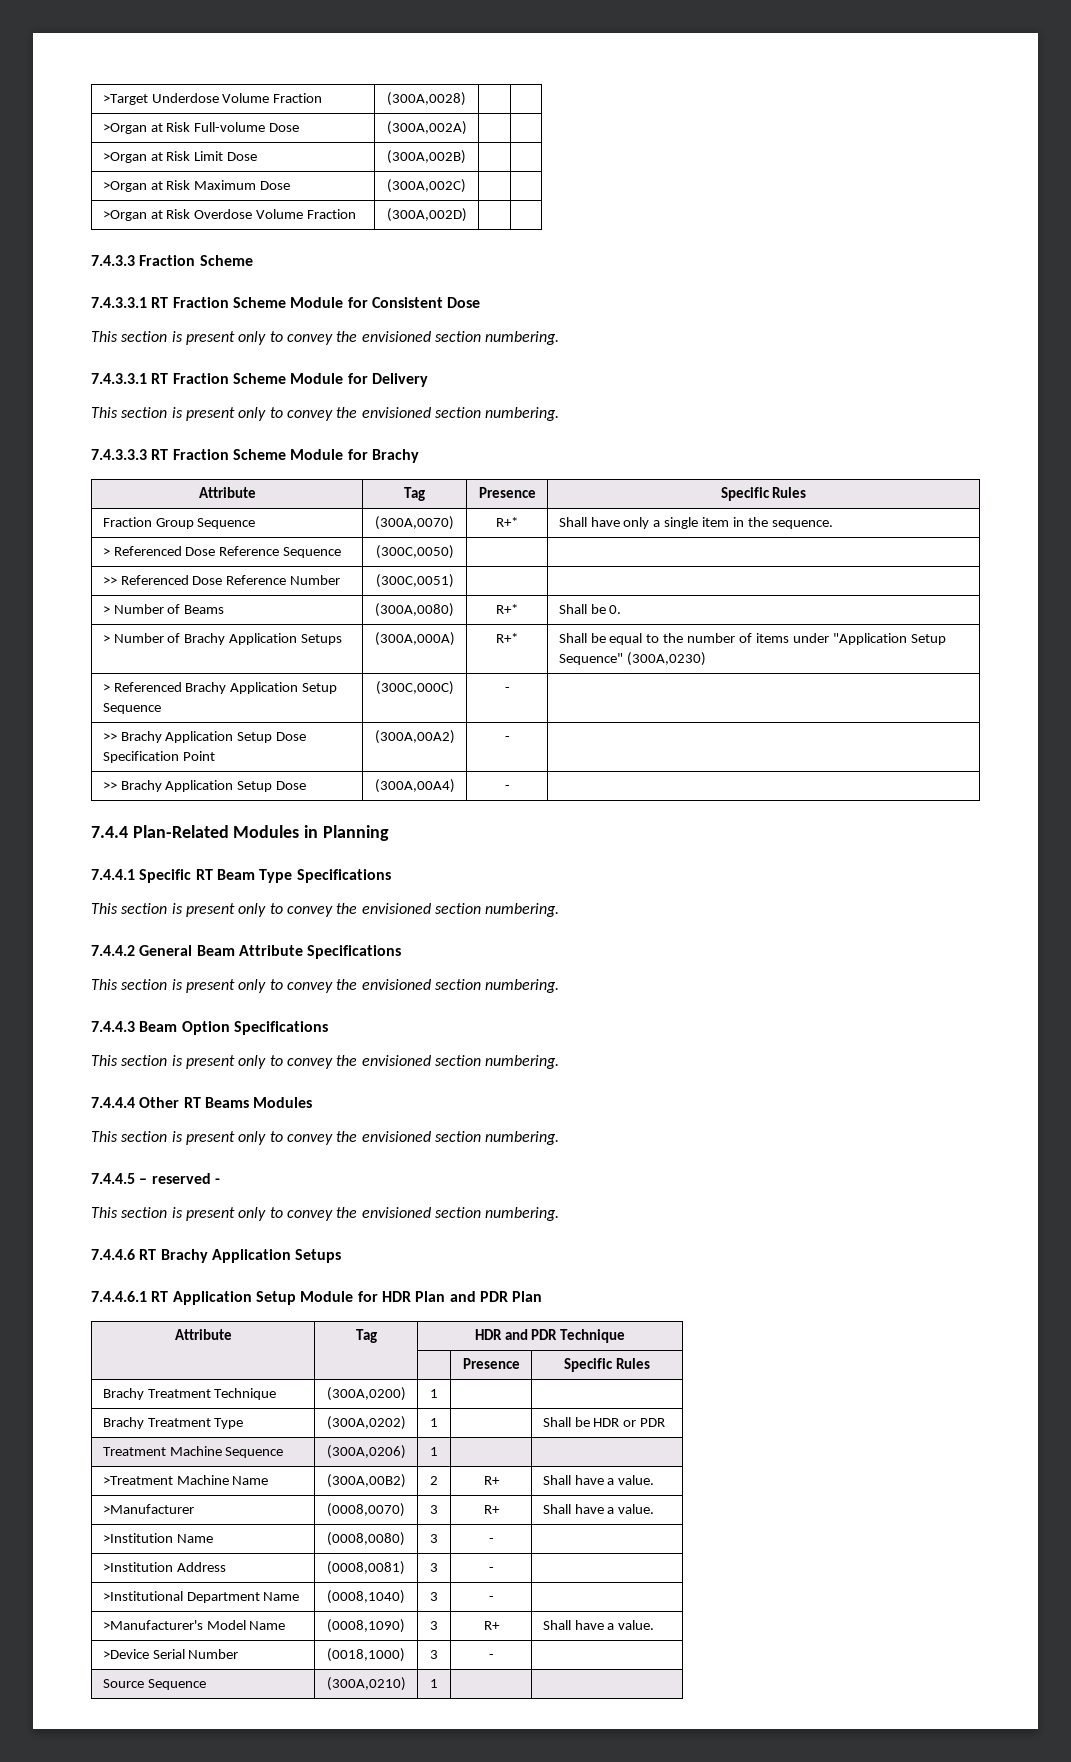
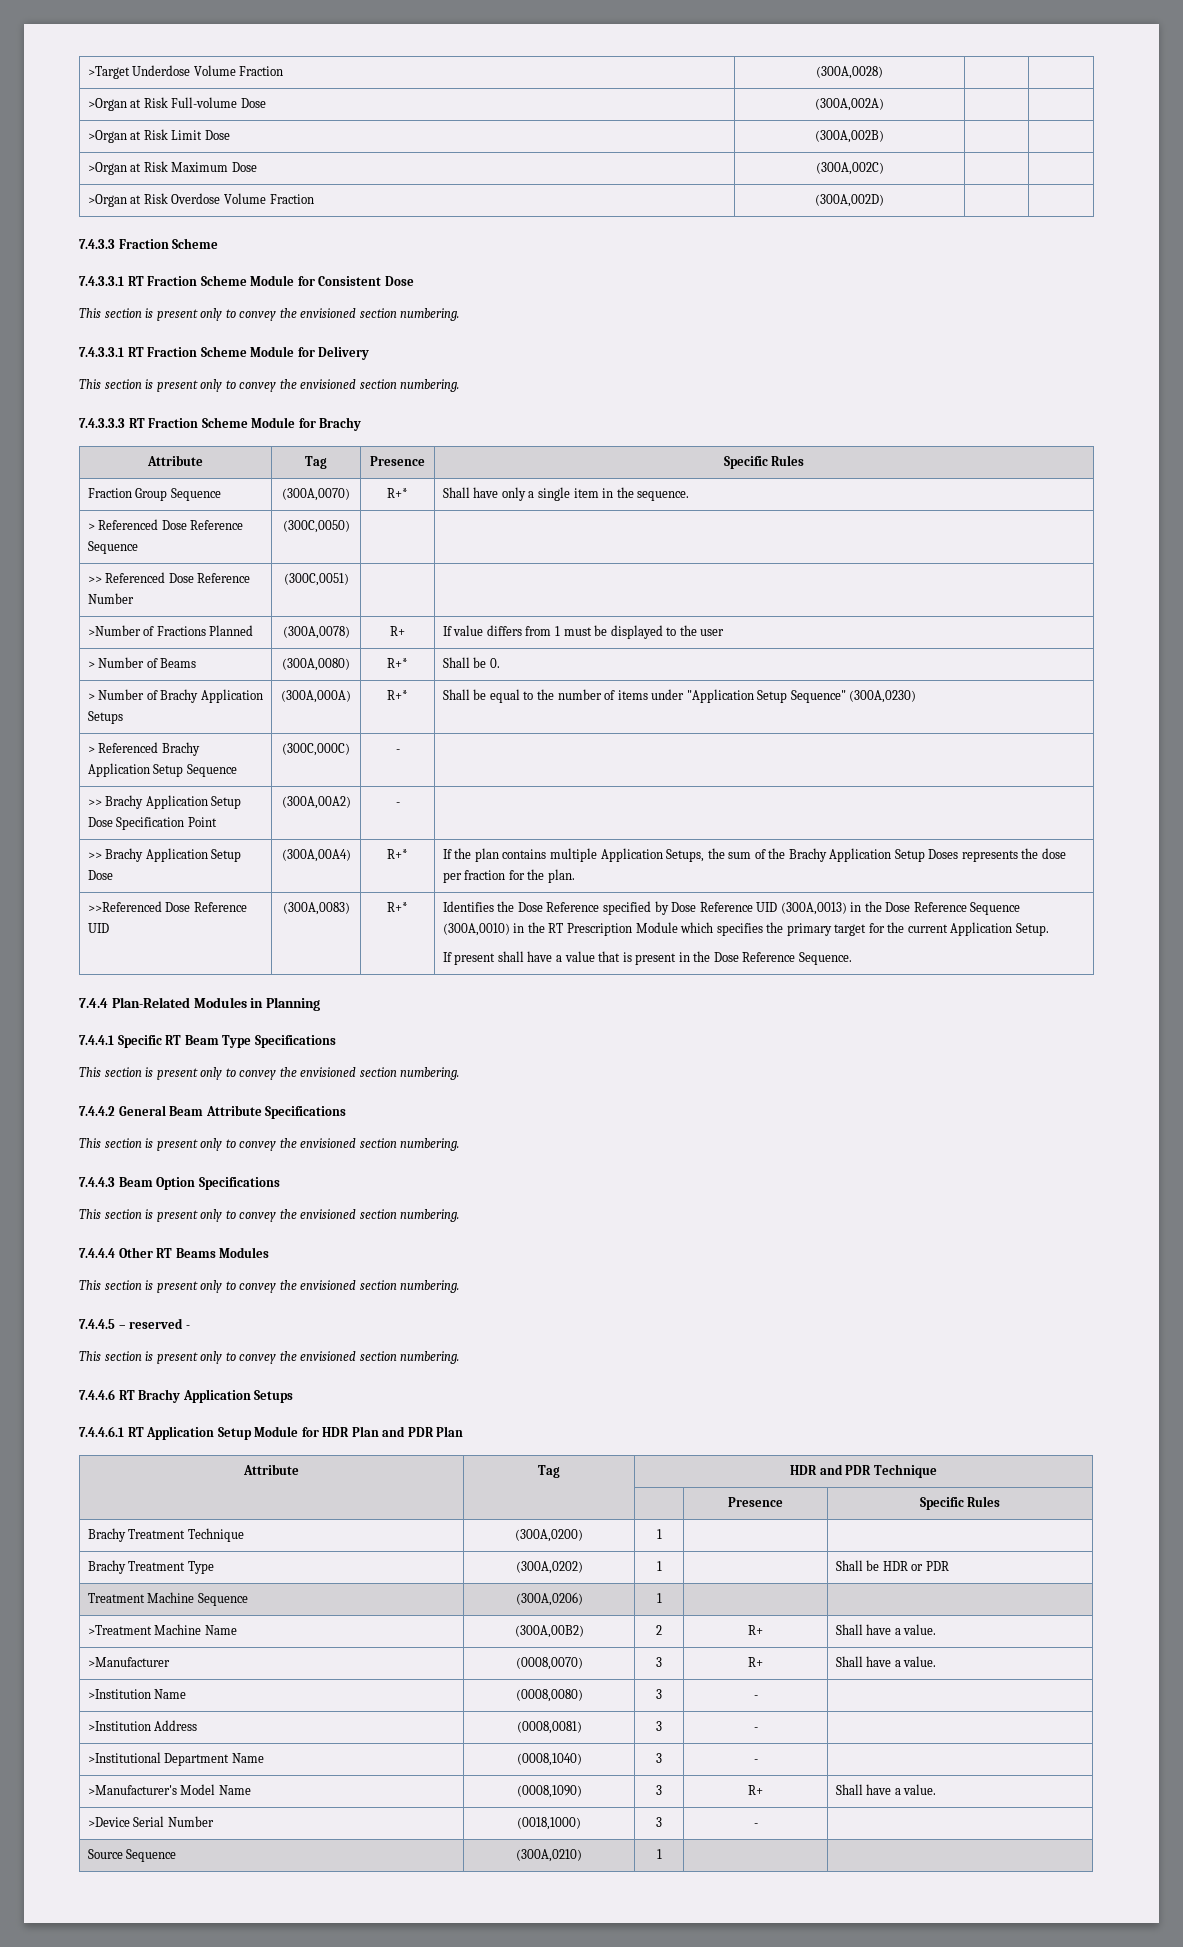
(454, 581) none -> [87,625,254,636] [282,626,350,639] [390,626,405,636] [442,625,725,639] // >Number of Fractions Planned | (300A,0078) | R+ | If value differs from 1 must be displayed to the user
[504,785,510,790] - | -> [387,849,408,859] [442,848,1066,862] [442,869,575,883] [87,901,247,912] [87,923,109,933] [282,902,350,915] [387,902,408,912] [442,901,1021,915] [442,922,1049,936] [442,951,852,965] R+* | If the plan contains multiple Application Setups, the sum of the Brachy Application Setup Doses represents the dose per fraction for the plan. // >>Referenced Dose Reference UID | (300A,0083) | R+* | Identifies the Dose Reference specified by Dose Reference UID (300A,0013) in the Dose Reference Sequence (300A,0010) in the RT Prescription Module which specifies the primary target for the current Application Setup. // If present shall have a value that is present in the Dose Reference Sequence.

